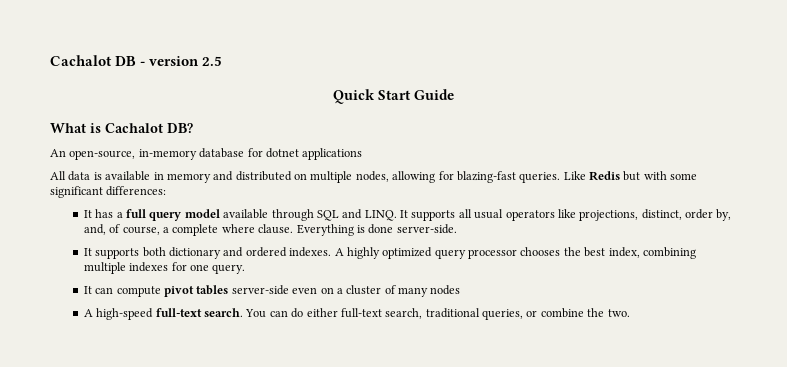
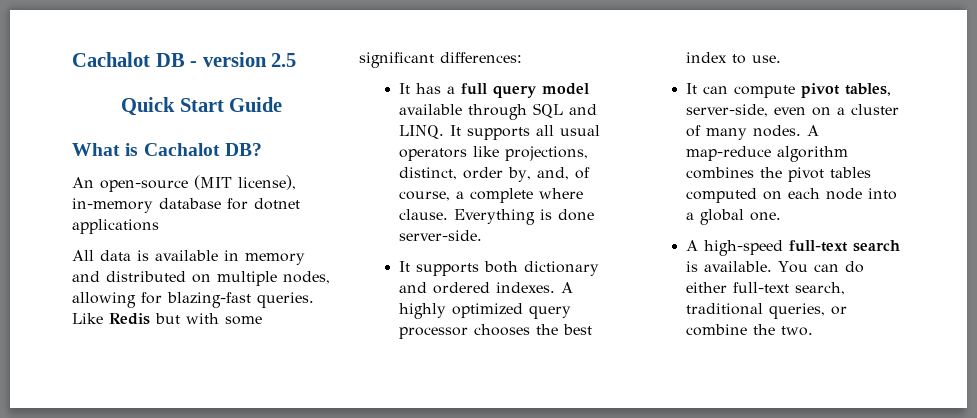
[69,150,136,160] open-source, -> [100,175,296,192] open-source (MIT license),
[608,247,696,259] [83,262,246,274] index, combining multiple indexes for one query. -> [686,52,782,64] index to use.
[196,285,289,295] tables server-side -> [845,83,892,96] [686,104,769,117] tables, server-side,
[430,285,461,295] nodes -> [753,125,820,137] [686,146,849,162] [686,167,872,182] [686,188,898,203] [686,209,782,225] nodes. A map-reduce algorithm combines the pivot tables computed on each node into a global one.
[204,308,244,317] search. -> [853,240,901,252] [686,261,773,272] search is available.

